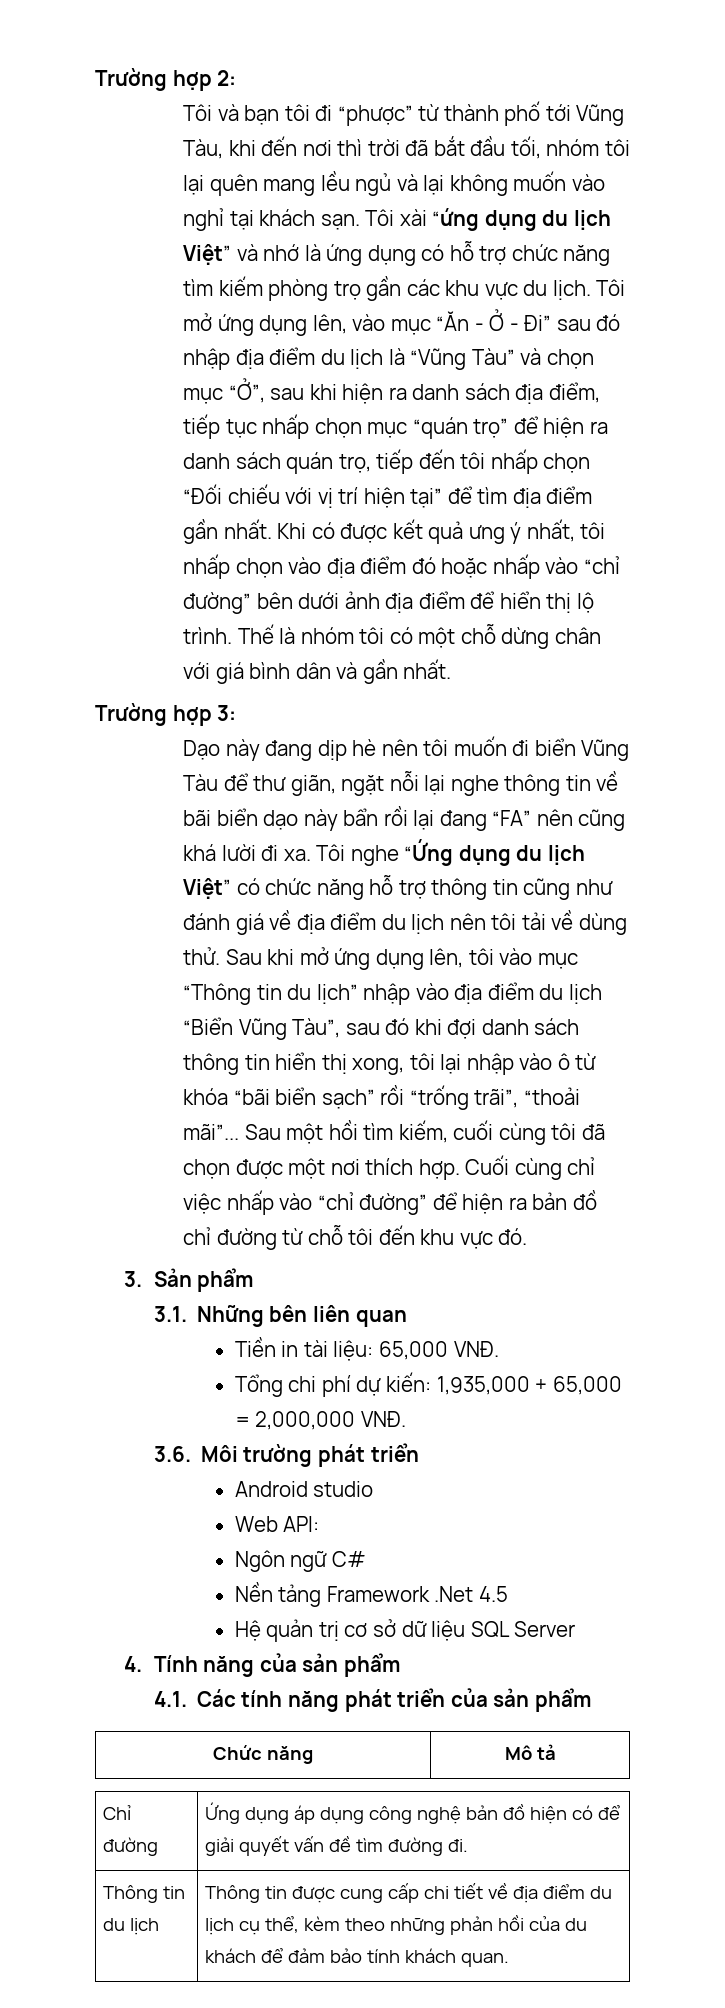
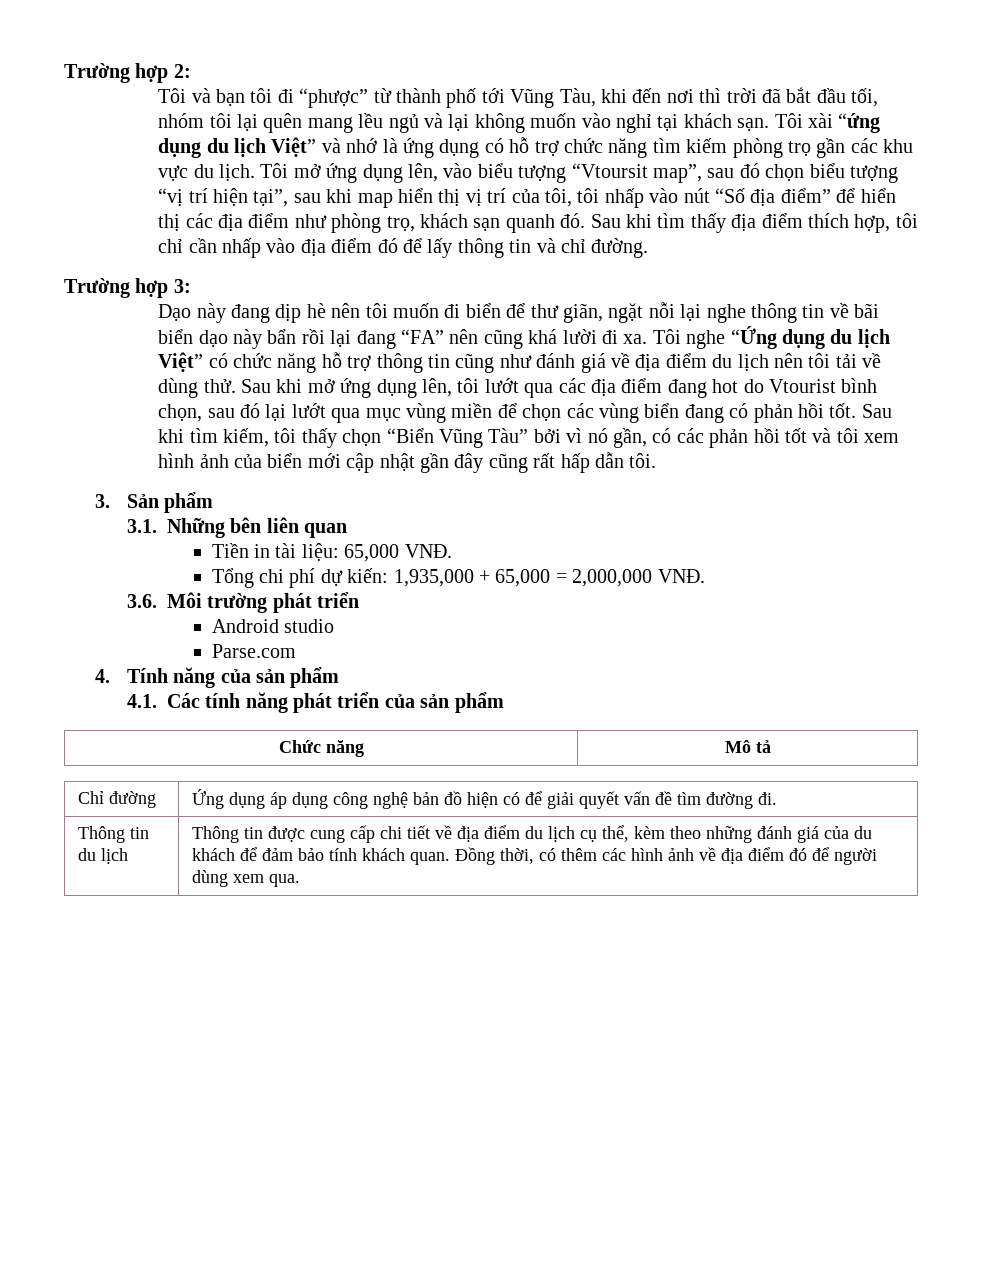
[390,309,621,335] [182,347,594,370] [182,378,600,404] [182,414,608,439] [182,449,591,474] [182,484,593,508] [182,519,606,544] [182,554,620,579] [182,591,594,614] [182,624,601,649] [182,659,452,684] mục “Ăn - Ở - Đi” sau đó nhập địa điểm du lịch là “Vũng Tàu” và chọn mục “Ở”, sau khi hiện ra danh sách địa điểm, tiếp tục nhấp chọn mục “quán trọ” để hiện ra danh sách quán trọ, tiếp đến tôi nhấp chọn “Đối chiếu với vị trí hiện tại” để tìm địa điểm gần nhất. Khi có được kết quả ưng ý nhất, tôi nhấp chọn vào địa điểm đó hoặc nhấp vào “chỉ đường” bên dưới ảnh địa điểm để hiển thị lộ trình. Thế là nhóm tôi có một chỗ dừng chân với giá bình dân và gần nhất. -> [477,163,899,183] [158,188,896,208] [158,213,918,233] [158,238,649,258] biểu tượng “Vtoursit map”, sau đó chọn biểu tượng “vị trí hiện tại”, sau khi map hiển thị vị trí của tôi, tôi nhấp vào nút “Số địa điểm” để hiển thị các địa điểm như phòng trọ, khách sạn quanh đó. Sau khi tìm thấy địa điểm thích hợp, tôi chỉ cần nhấp vào địa điểm đó để lấy thông tin và chỉ đường.
[581,739,630,761] [182,774,218,791] Vũng Tàu -> (501, 310) none
[499,948,578,969] [182,982,602,1005] [182,1017,580,1040] [182,1052,597,1075] [182,1085,580,1110] [182,1120,605,1145] [182,1155,596,1180] [182,1190,597,1215] [182,1225,528,1250] vào mục “Thông tin du lịch” nhập vào địa điểm du lịch “Biển Vũng Tàu”, sau đó khi đợi danh sách thông tin hiển thị xong, tôi lại nhập vào ô từ khóa “bãi biển sạch” rồi “trống trãi”, “thoải mãi”... Sau một hồi tìm kiếm, cuối cùng tôi đã chọn được một nơi thích hợp. Cuối cùng chỉ việc nhấp vào “chỉ đường” để hiện ra bản đồ chỉ đường từ chỗ tôi đến khu vực đó. -> [484,378,878,398] [158,403,892,423] [158,428,900,448] [158,452,657,473] lướt qua các địa điểm đang hot do Vtourist bình chọn, sau đó lại lướt qua mục vùng miền để chọn các vùng biển đang có phản hồi tốt. Sau khi tìm kiếm, tôi thấy chọn “Biển Vũng Tàu” bởi vì nó gần, có các phản hồi tốt và tôi xem hình ảnh của biển mới cập nhật gần đây cũng rất hấp dẫn tôi.
[234,1516,320,1532] [234,1550,366,1572] [234,1582,509,1607] [234,1619,576,1642] Web API: // Ngôn ngữ C# // Nền tảng Framework .Net 4.5 // Hệ quản trị cơ sở dữ liệu SQL Server -> [211,644,296,658] Parse.com
[450,1915,525,1935] phản hồi -> [756,826,819,843] đánh giá
(510, 1960) none -> [454,847,877,865] [191,870,300,887] Đồng thời, có thêm các hình ảnh về địa điểm đó để người dùng xem qua.

